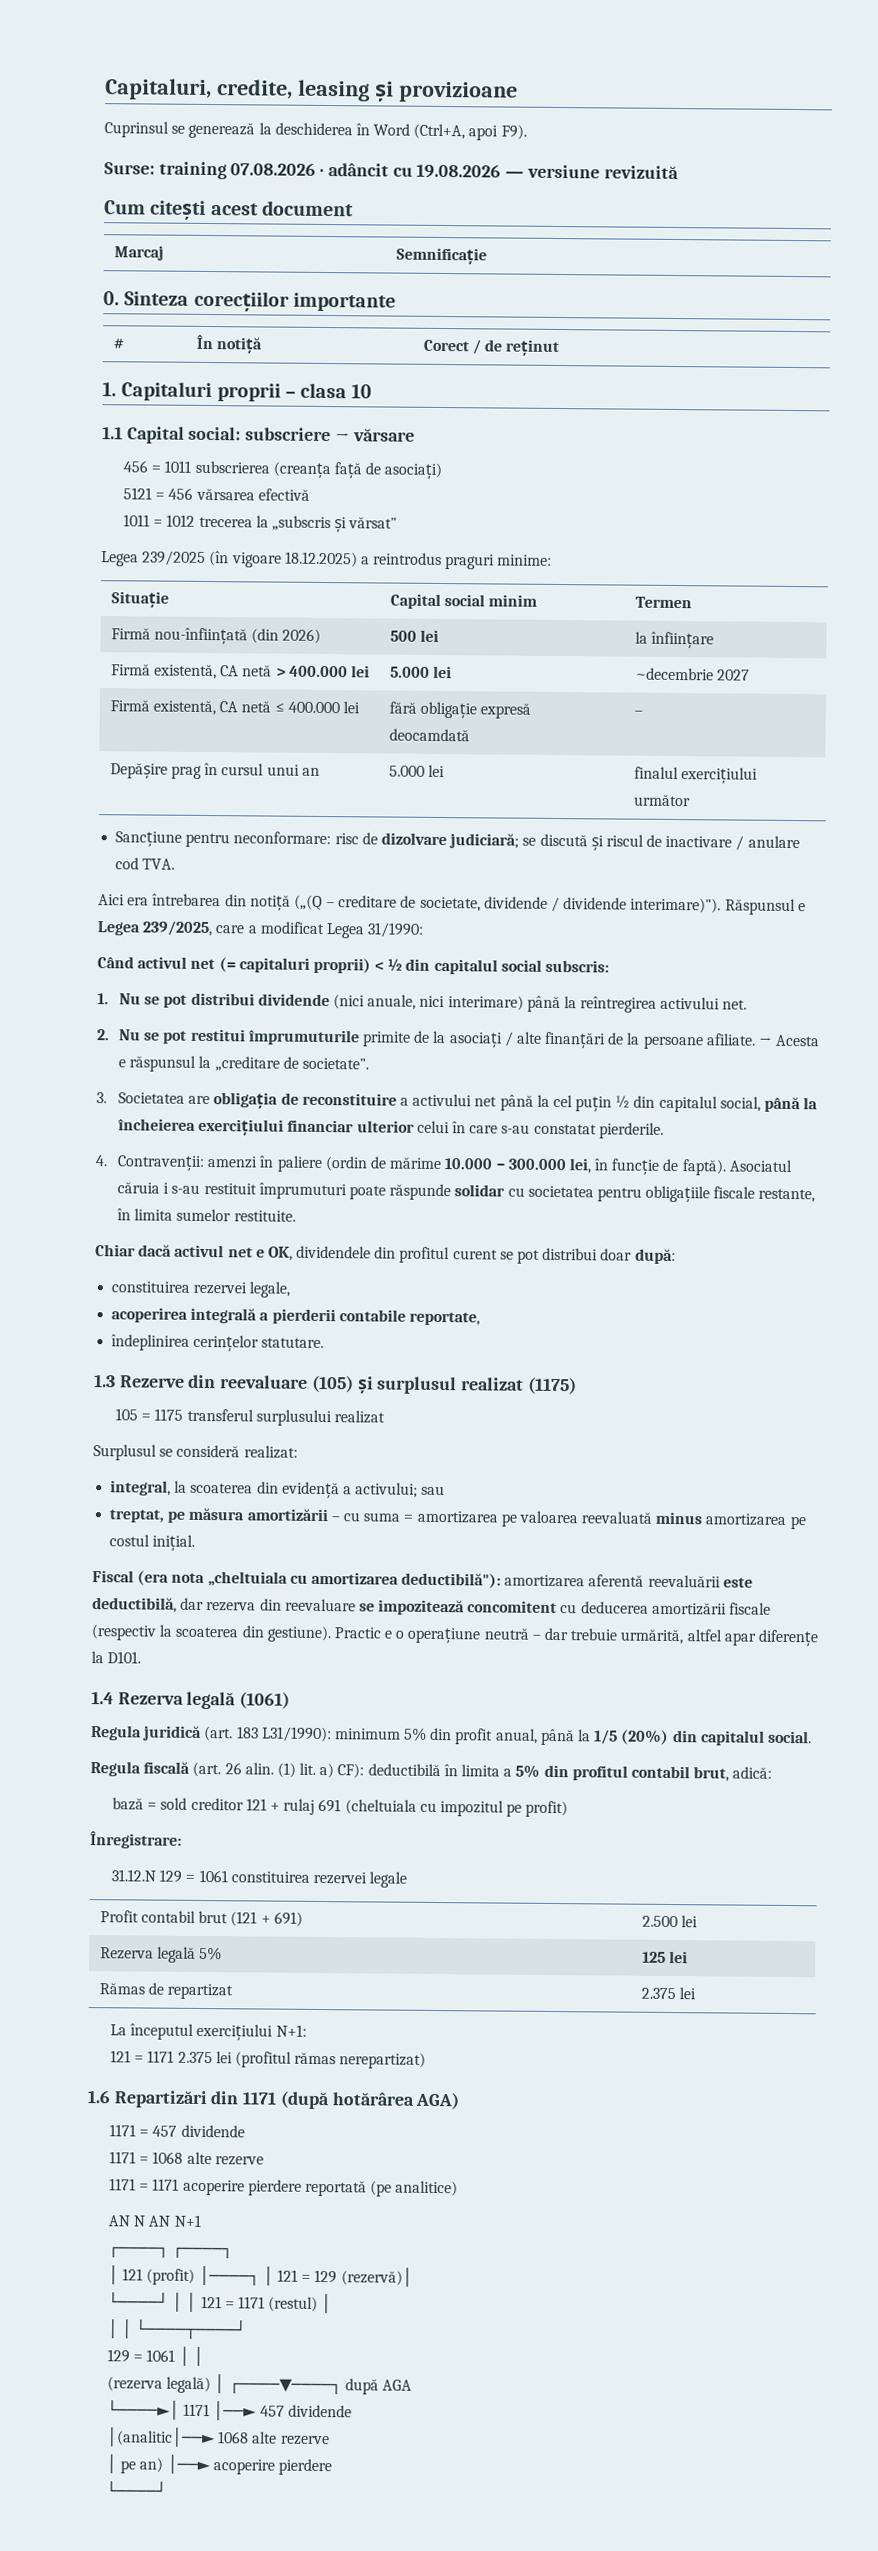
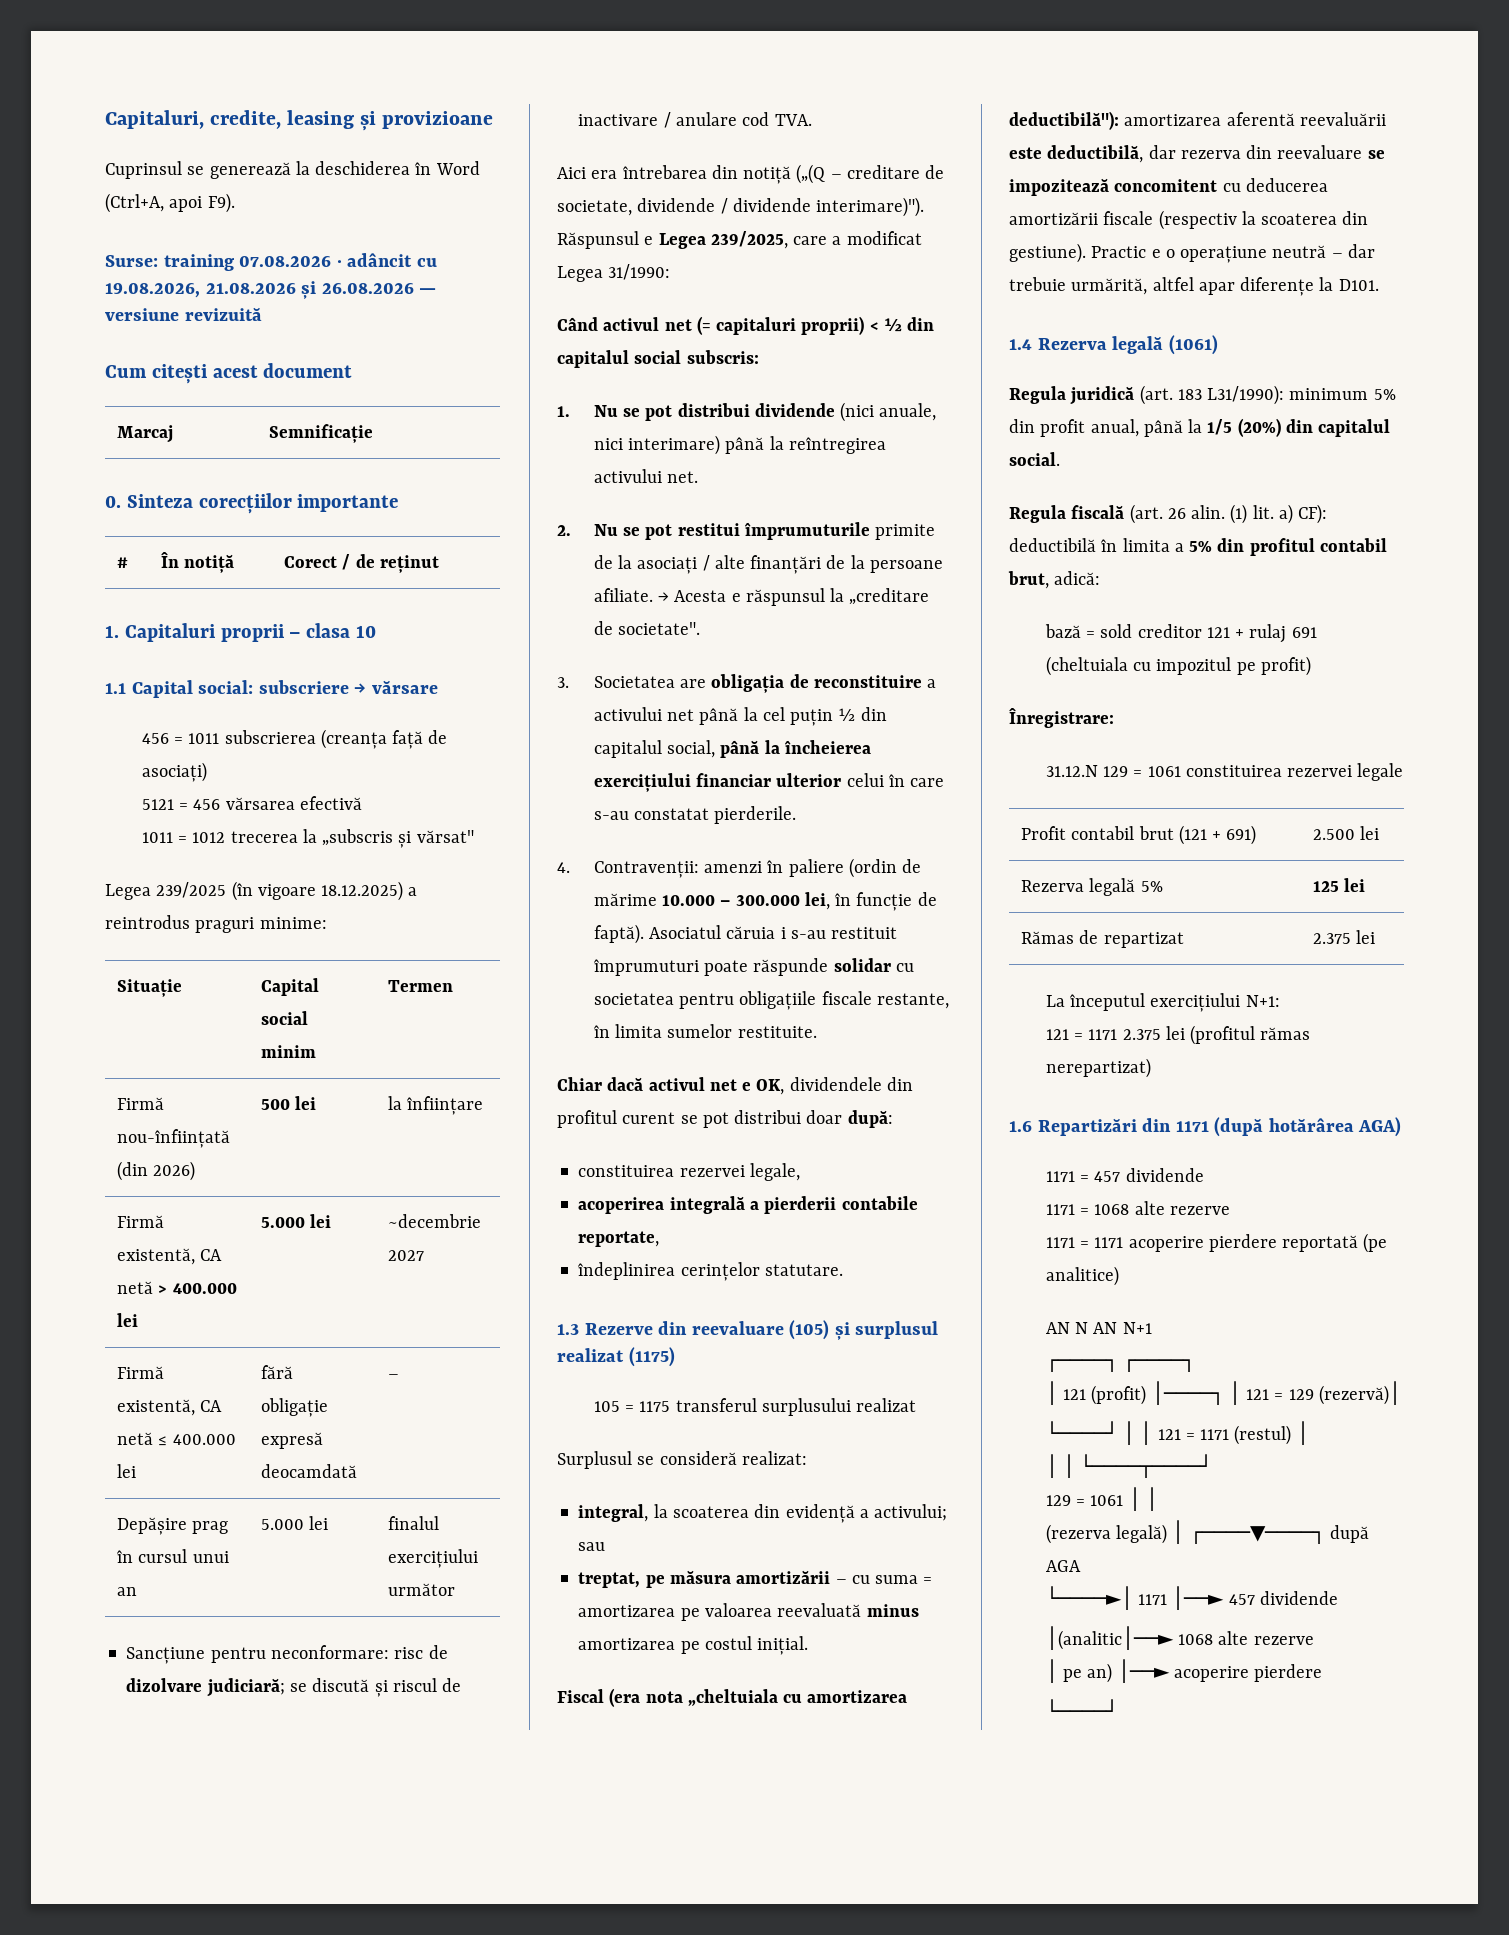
[416,163,502,179] 19.08.2026 -> [105,281,414,299] 19.08.2026, 21.08.2026 și 26.08.2026

